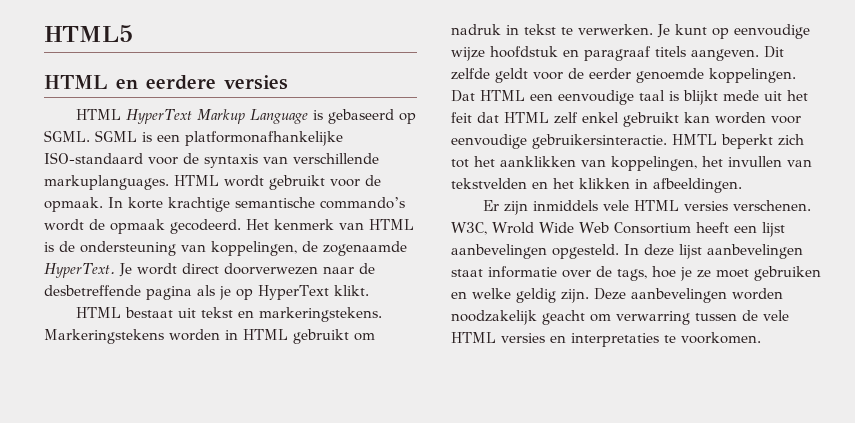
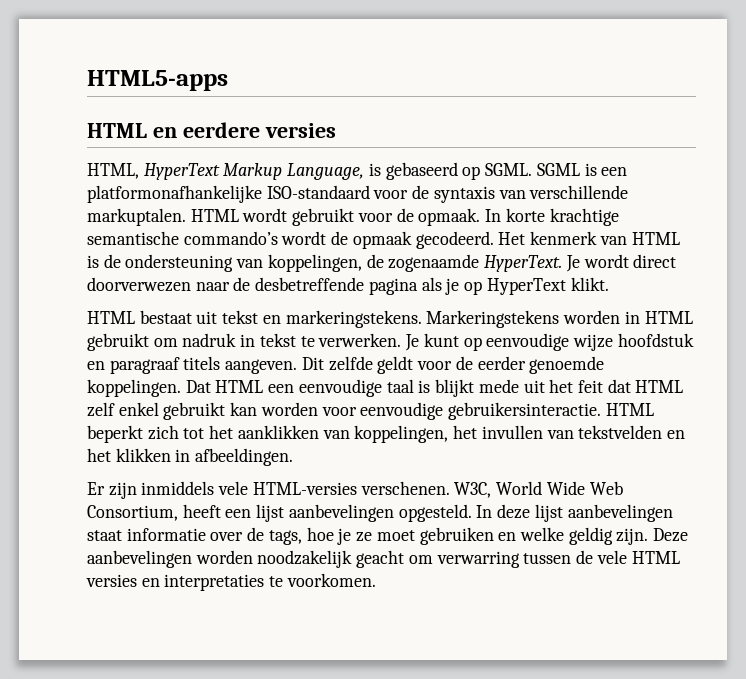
[44,25,133,42] HTML5 -> [87,70,228,91] HTML5-apps
[76,109,122,120] HTML -> [87,163,139,179] HTML,
[250,109,309,124] Language -> [287,163,365,180] Language,
[44,175,169,190] markuplanguages. -> [87,208,186,226] markuptalen.
[672,134,717,145] HMTL -> [605,403,654,416] HTML
[634,200,729,211] HTML versies -> [252,482,357,495] HTML-versies
[492,222,534,234] Wrold -> [496,481,543,495] World
[613,222,691,234] Consortium -> [87,505,178,521] Consortium,

